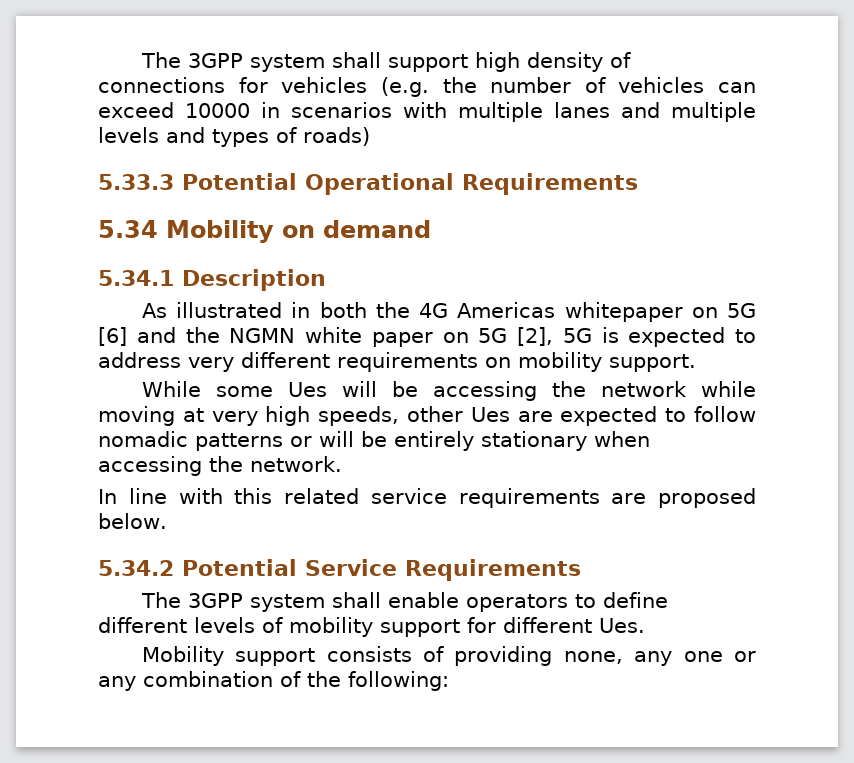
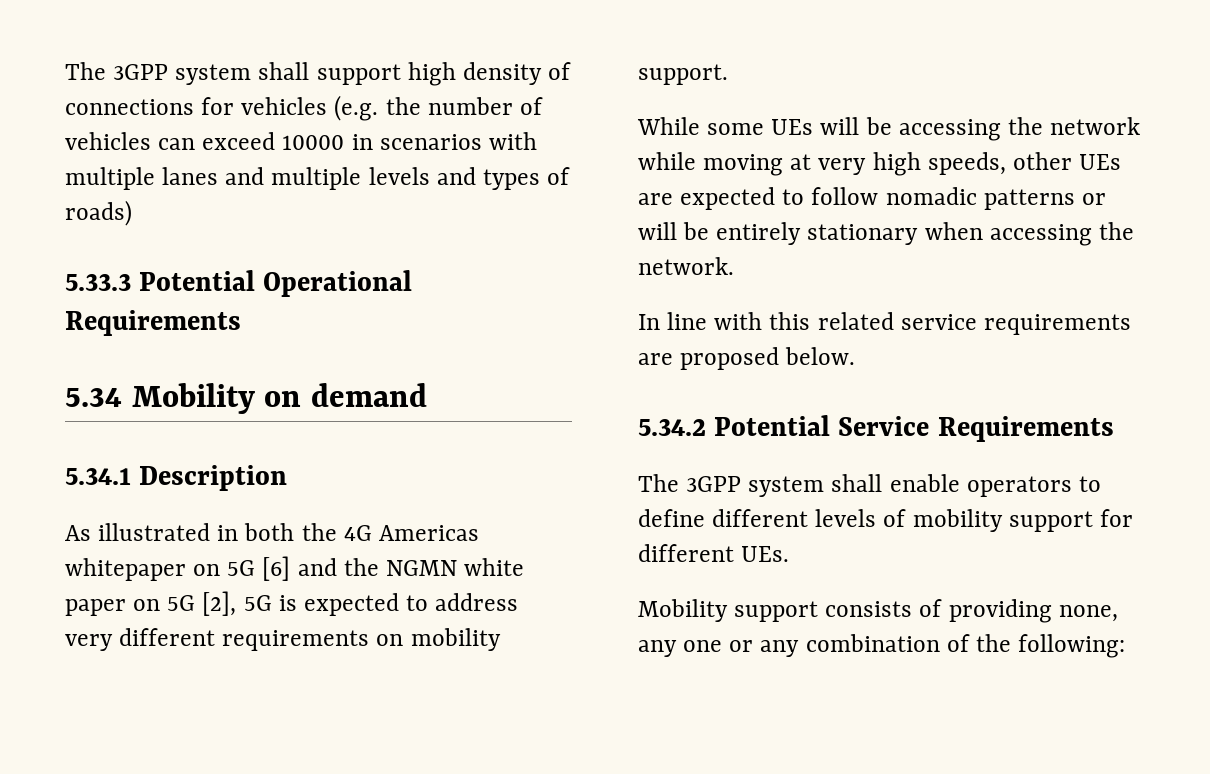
[287,382,327,397] Ues -> [771,119,814,135] UEs
[470,407,510,422] Ues -> [1079,154,1122,170] UEs
[599,618,645,633] Ues. -> [741,546,790,562] UEs.

